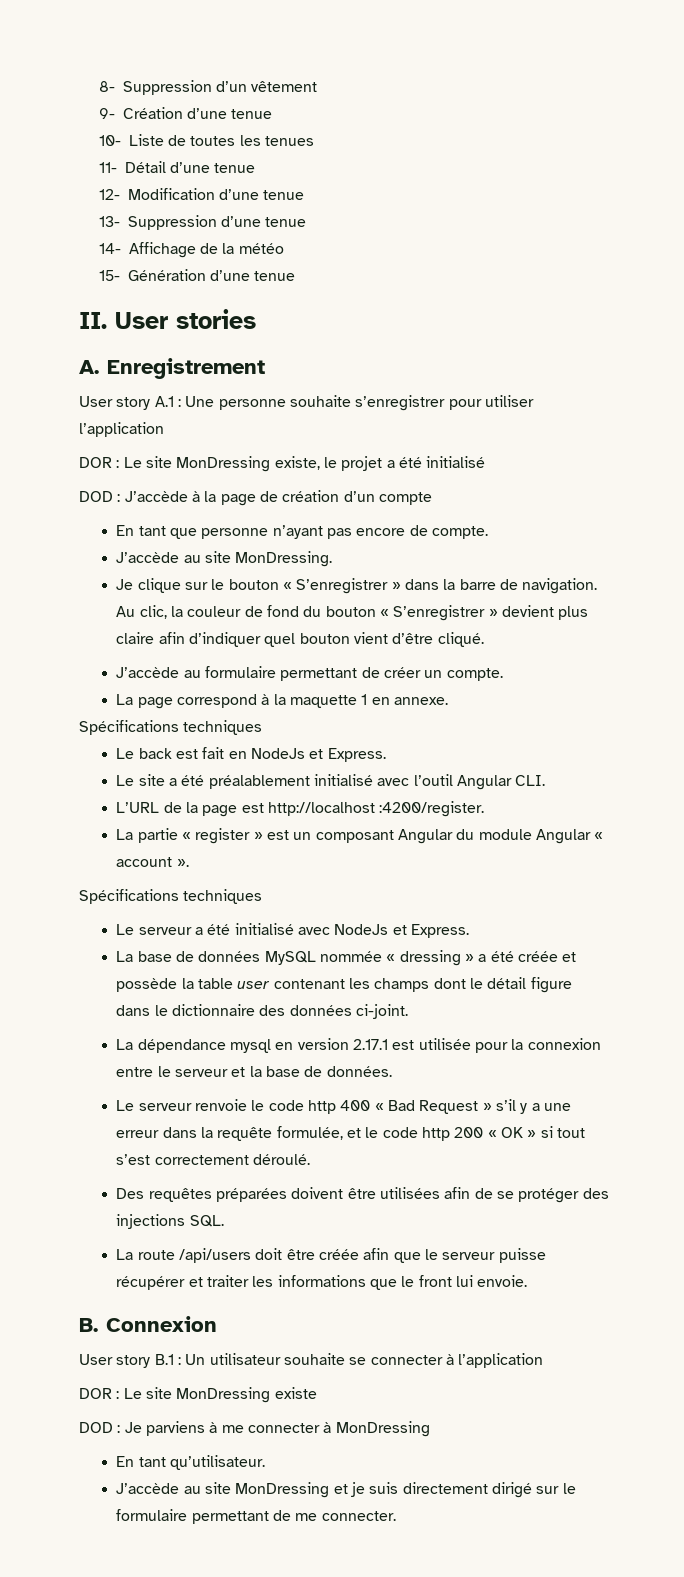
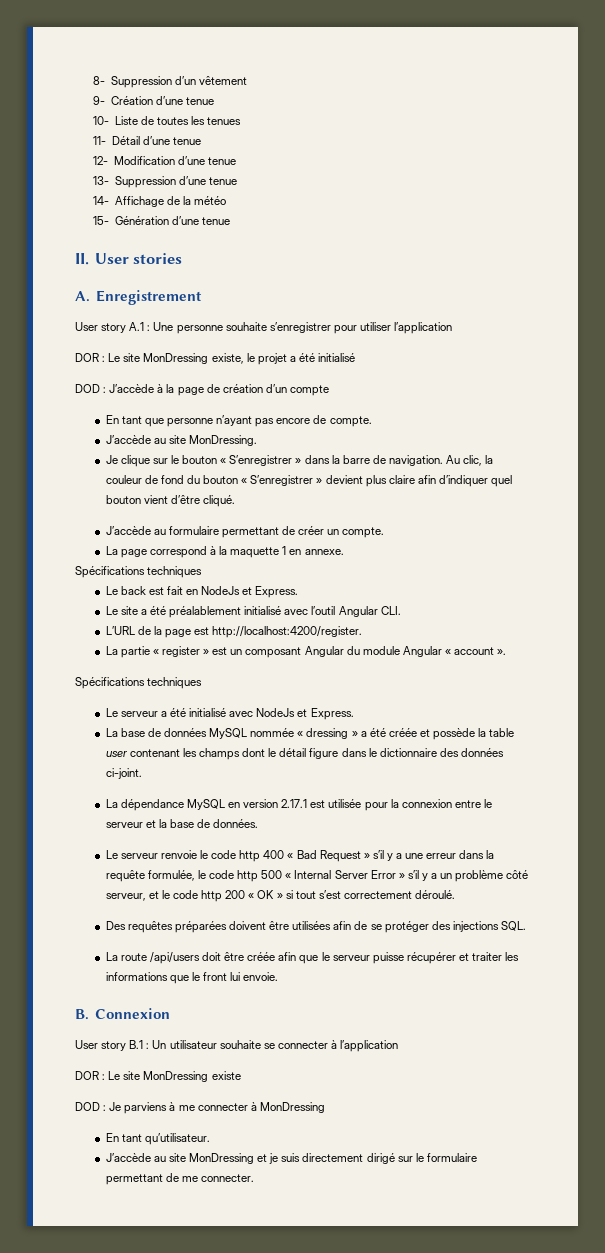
[267,801,485,817] http://localhost :4200/register. -> [212,626,363,638] http://localhost:4200/register.
[230,1039,272,1053] mysql -> [186,799,225,810] MySQL
(343, 1133) none -> [197,870,529,882] [105,893,146,901] le code http 500 « Internal Server Error » s’il y a un problème côté serveur,

